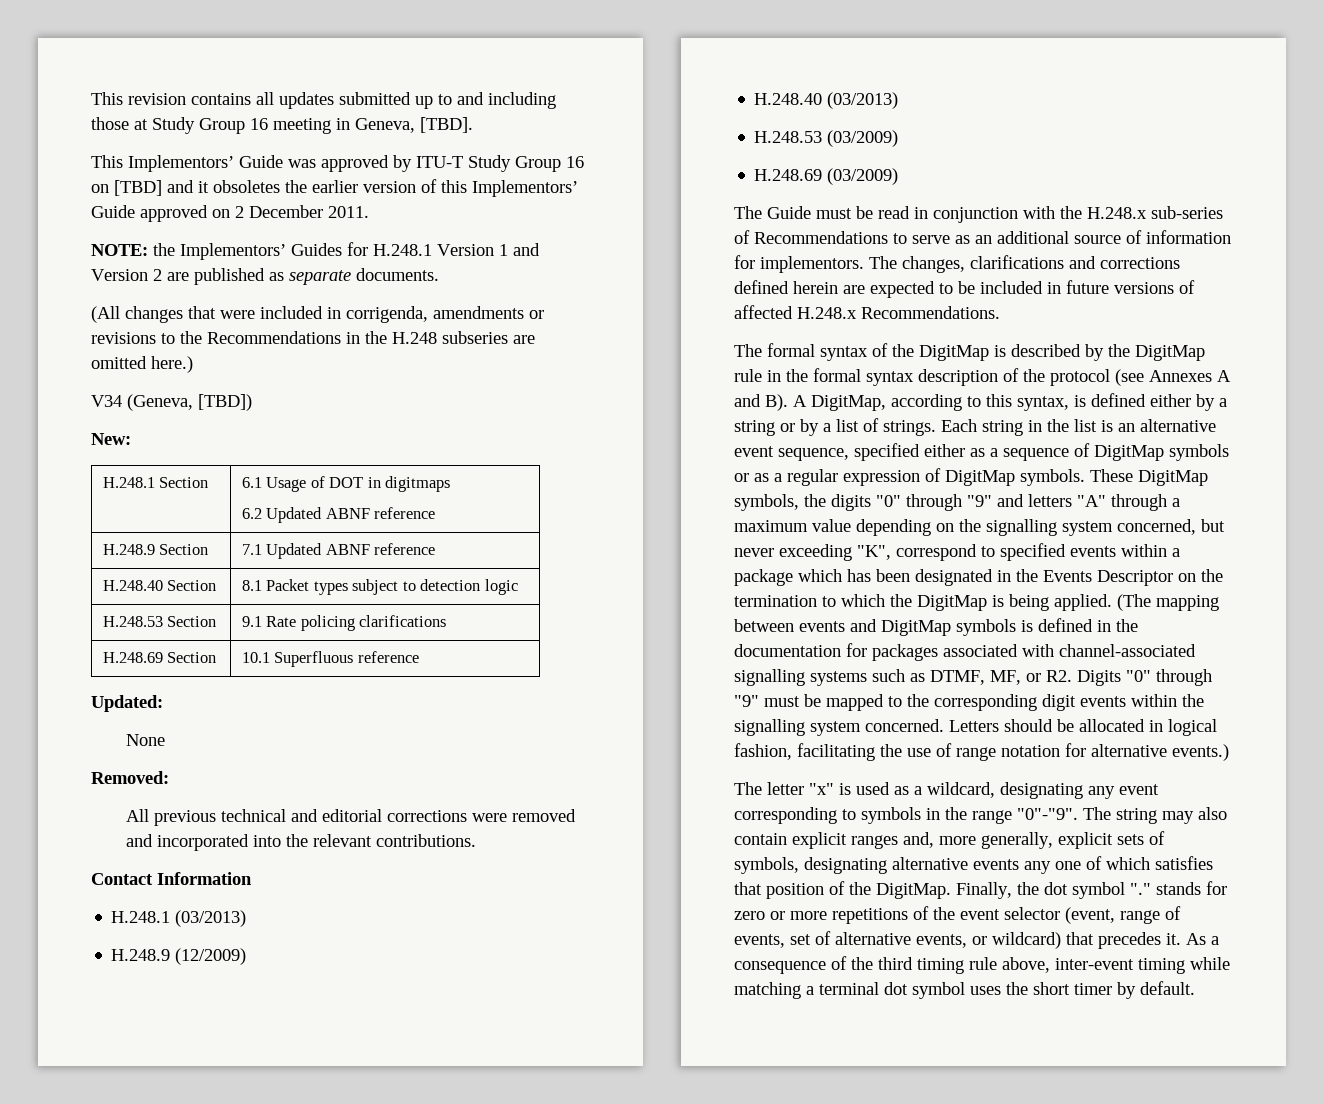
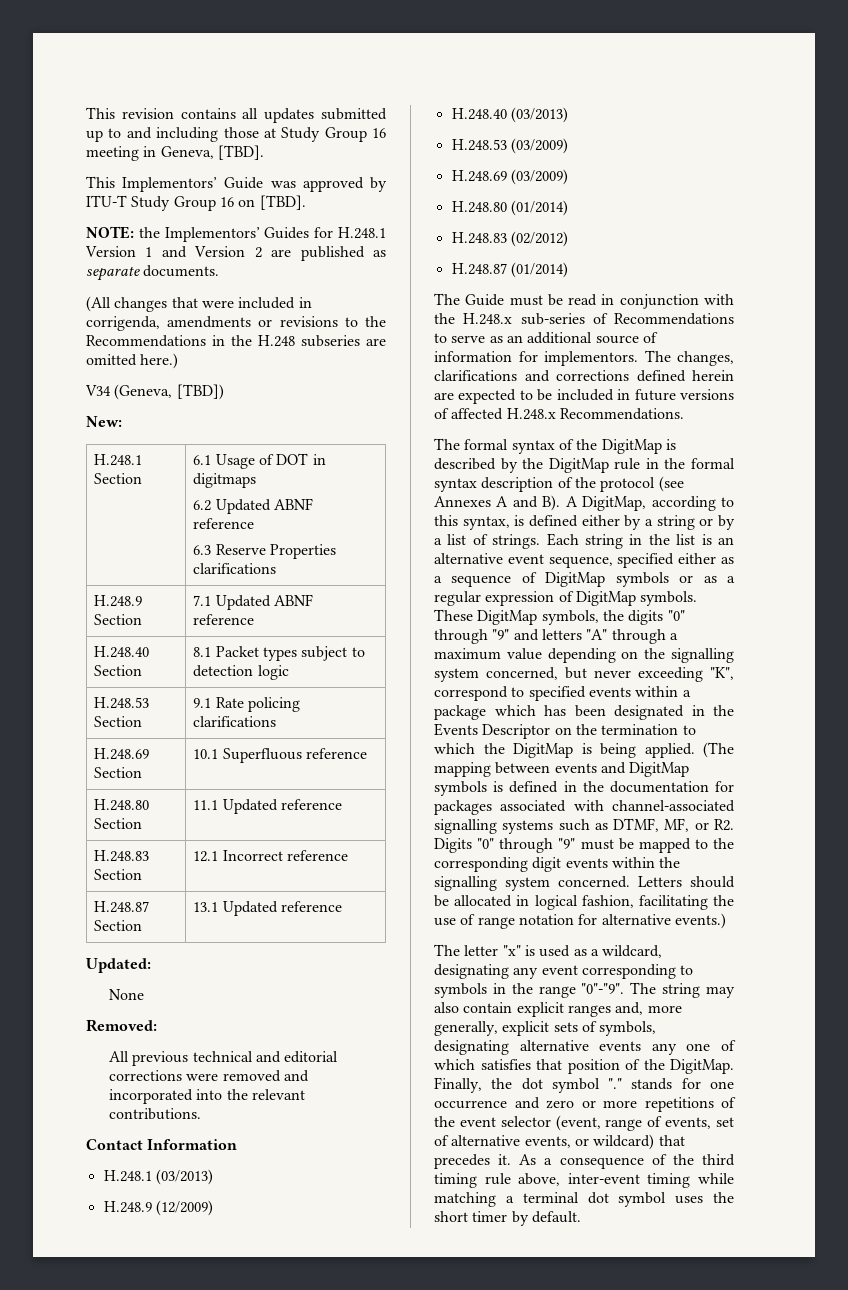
[114,179,578,197] [91,205,369,222] [TBD] and it obsoletes the earlier version of this Implementors’ Guide approved on 2 December 2011. -> [259,195,306,210] [TBD].
(436, 513) none -> [193,544,337,559] [193,563,277,574] // 6.3 Reserve Properties clarifications
(419, 657) none -> [94,799,150,811] [94,818,143,829] [193,799,343,814] [94,850,150,862] [94,869,143,880] [193,850,349,862] [94,901,150,913] [94,920,143,931] [193,901,343,916] // H.248.80 Section | 11.1 Updated reference // H.248.83 Section | 12.1 Incorrect reference // H.248.87 Section | 13.1 Updated reference
(899, 176) none -> [451,200,568,216] [451,231,568,247] [451,262,568,278] // H.248.80 (01/2014) // H.248.83 (02/2012) // H.248.87 (01/2014)
(1227, 888) none -> [710,1081,734,1089] [434,1097,540,1109] one occurrence and

